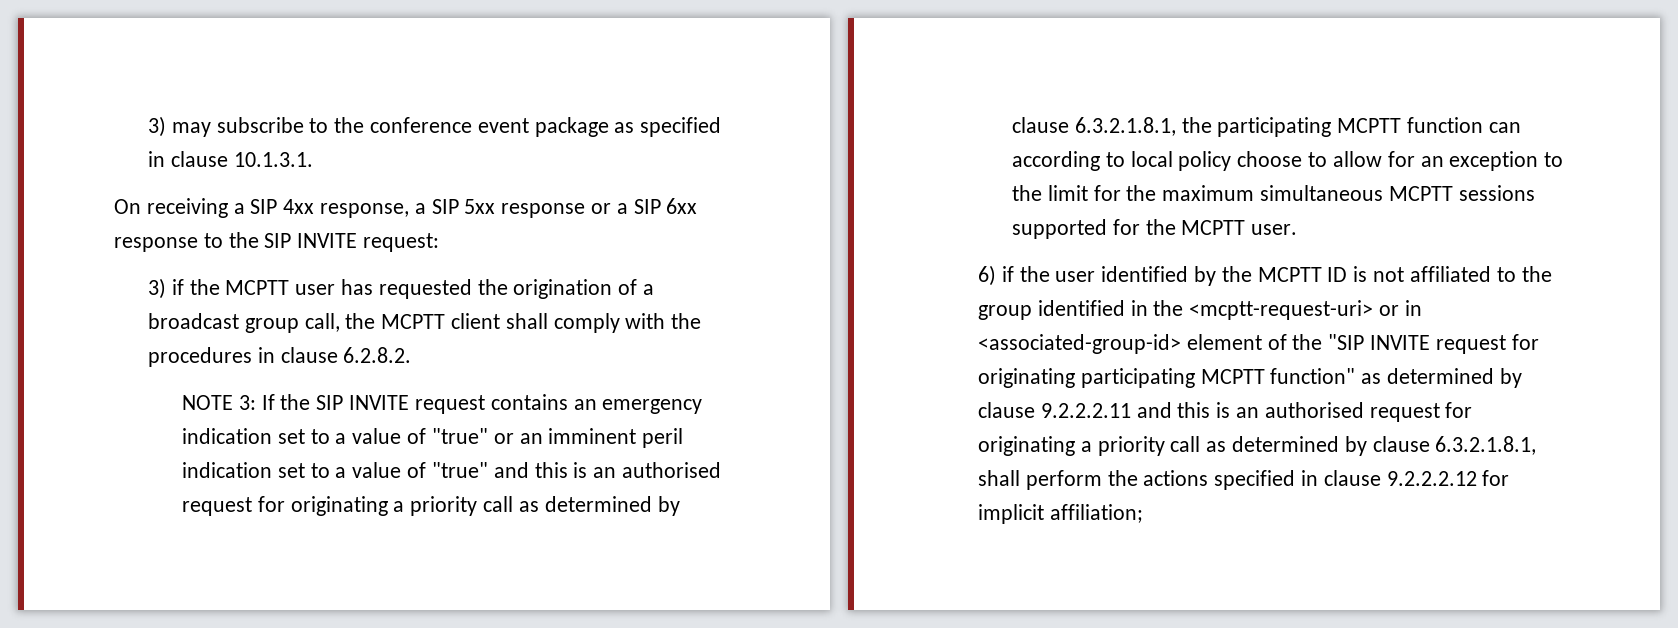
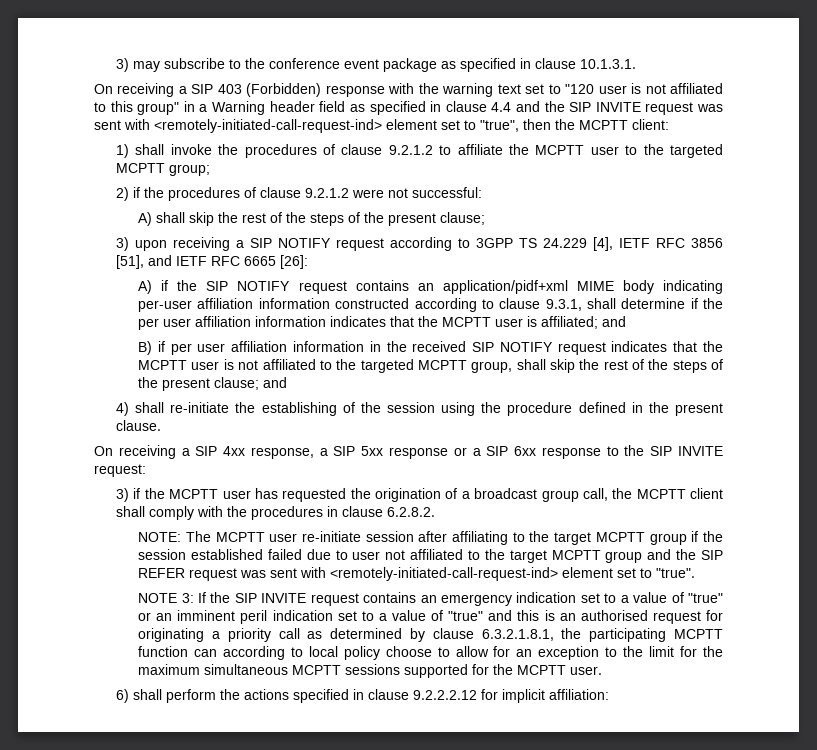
(313, 159) none -> [94,83,724,97] [94,101,723,115] [94,119,669,133] [116,144,723,158] [116,163,211,176] [116,187,483,201] [138,212,486,226] [116,237,723,251] [116,255,309,269] [138,280,723,294] [138,298,724,312] [138,316,627,330] [138,341,724,355] [138,359,723,373] [138,377,288,391] [116,402,724,416] [116,420,162,431] // On receiving a SIP 403 (Forbidden) response with the warning text set to "120 user is not affiliated to this group" in a Warning header field as specified in clause 4.4 and the SIP INVITE request was sent with <remotely-initiated-call-request-ind> element set to "true", then the MCPTT client: // 1) shall invoke the procedures of clause 9.2.1.2 to affiliate the MCPTT user to the targeted MCPTT group; // 2) if the procedures of clause 9.2.1.2 were not successful: // A) shall skip the rest of the steps of the present clause; // 3) upon receiving a SIP NOTIFY request according to 3GPP TS 24.229 [4], IETF RFC 3856 [51], and IETF RFC 6665 [26]: // A) if the SIP NOTIFY request contains an application/pidf+xml MIME body indicating per-user affiliation information constructed according to clause 9.3.1, shall determine if the per user affiliation information indicates that the MCPTT user is affiliated; and // B) if per user affiliation information in the received SIP NOTIFY request indicates that the MCPTT user is not affiliated to the targeted MCPTT group, shall skip the rest of the steps of the present clause; and // 4) shall re-initiate the establishing of the session using the procedure defined in the present clause.
(412, 355) none -> [138,531,723,545] [138,549,723,563] [138,567,696,581] // NOTE: The MCPTT user re-initiate session after affiliating to the target MCPTT group if the session established failed due to user not affiliated to the target MCPTT group and the SIP REFER request was sent with <remotely-initiated-call-request-ind> element set to "true".
[1001,266,1552,286] [978,300,1422,320] [978,334,1539,354] [978,368,1522,388] [978,402,1473,422] [978,436,1537,456] if the user identified by the MCPTT ID is not affiliated to the group identified in the <mcptt-request-uri> or in <associated-group-id> element of the "SIP INVITE request for originating participating MCPTT function" as determined by clause 9.2.2.2.11 and this is an authorised request for originating a priority call as determined by clause 6.3.2.1.8.1, -> (130, 696) none
[1049,504,1143,523] affiliation; -> [549,689,610,700] affiliation:

